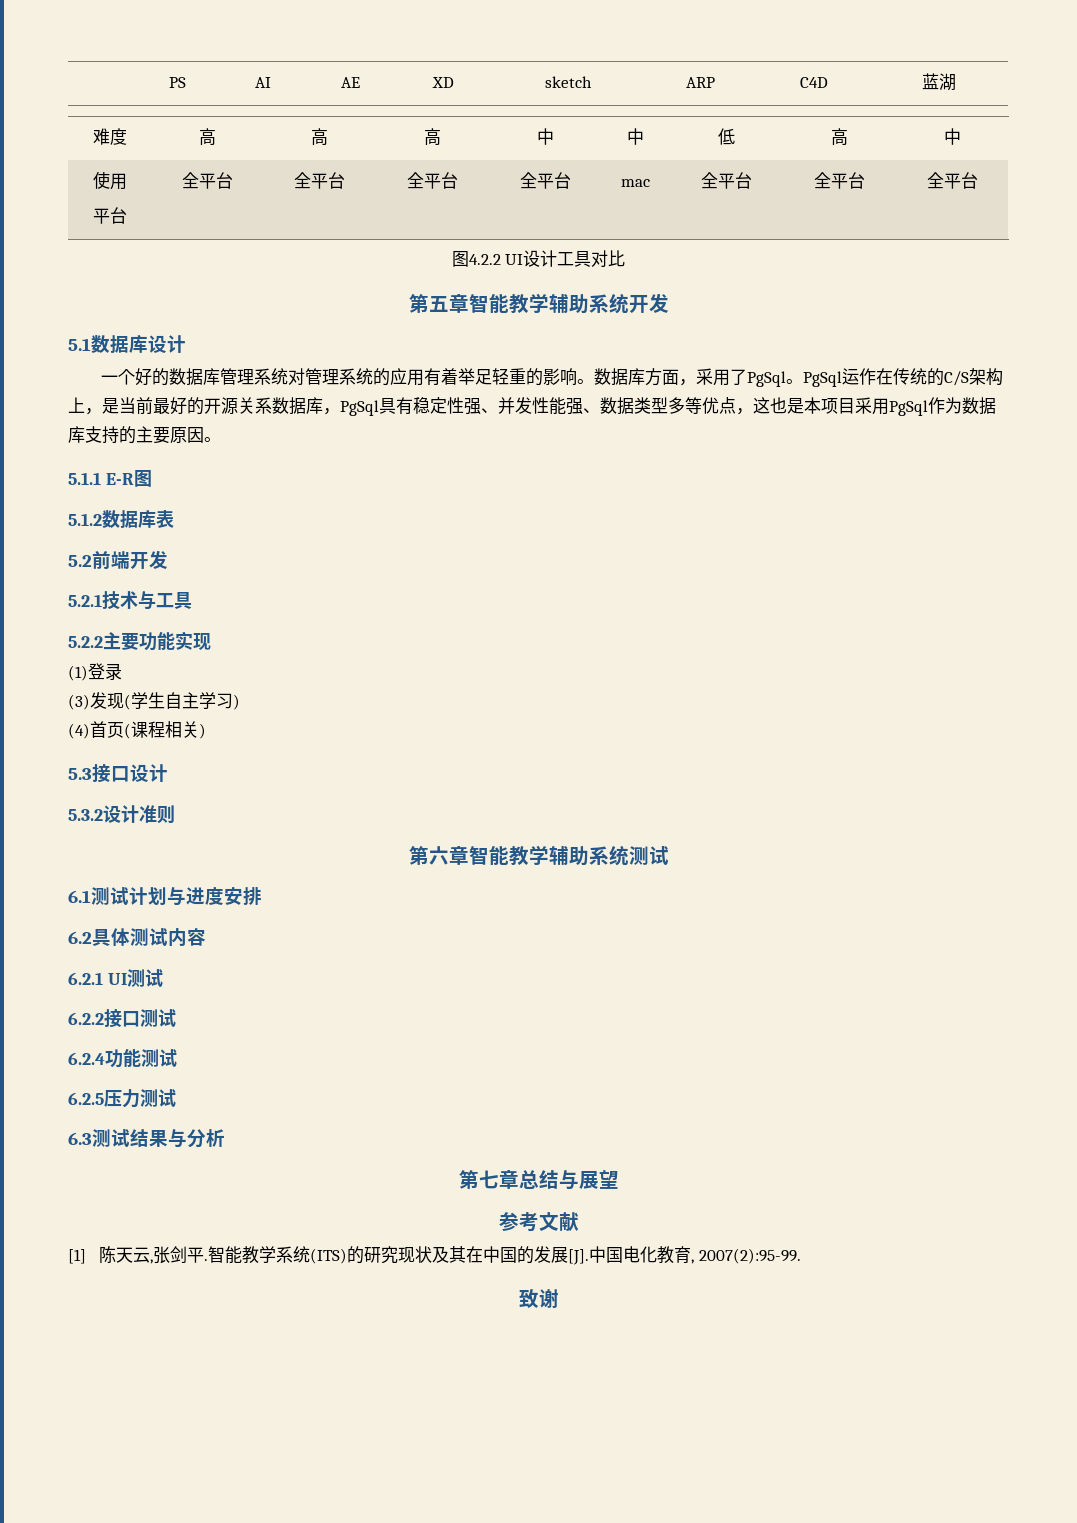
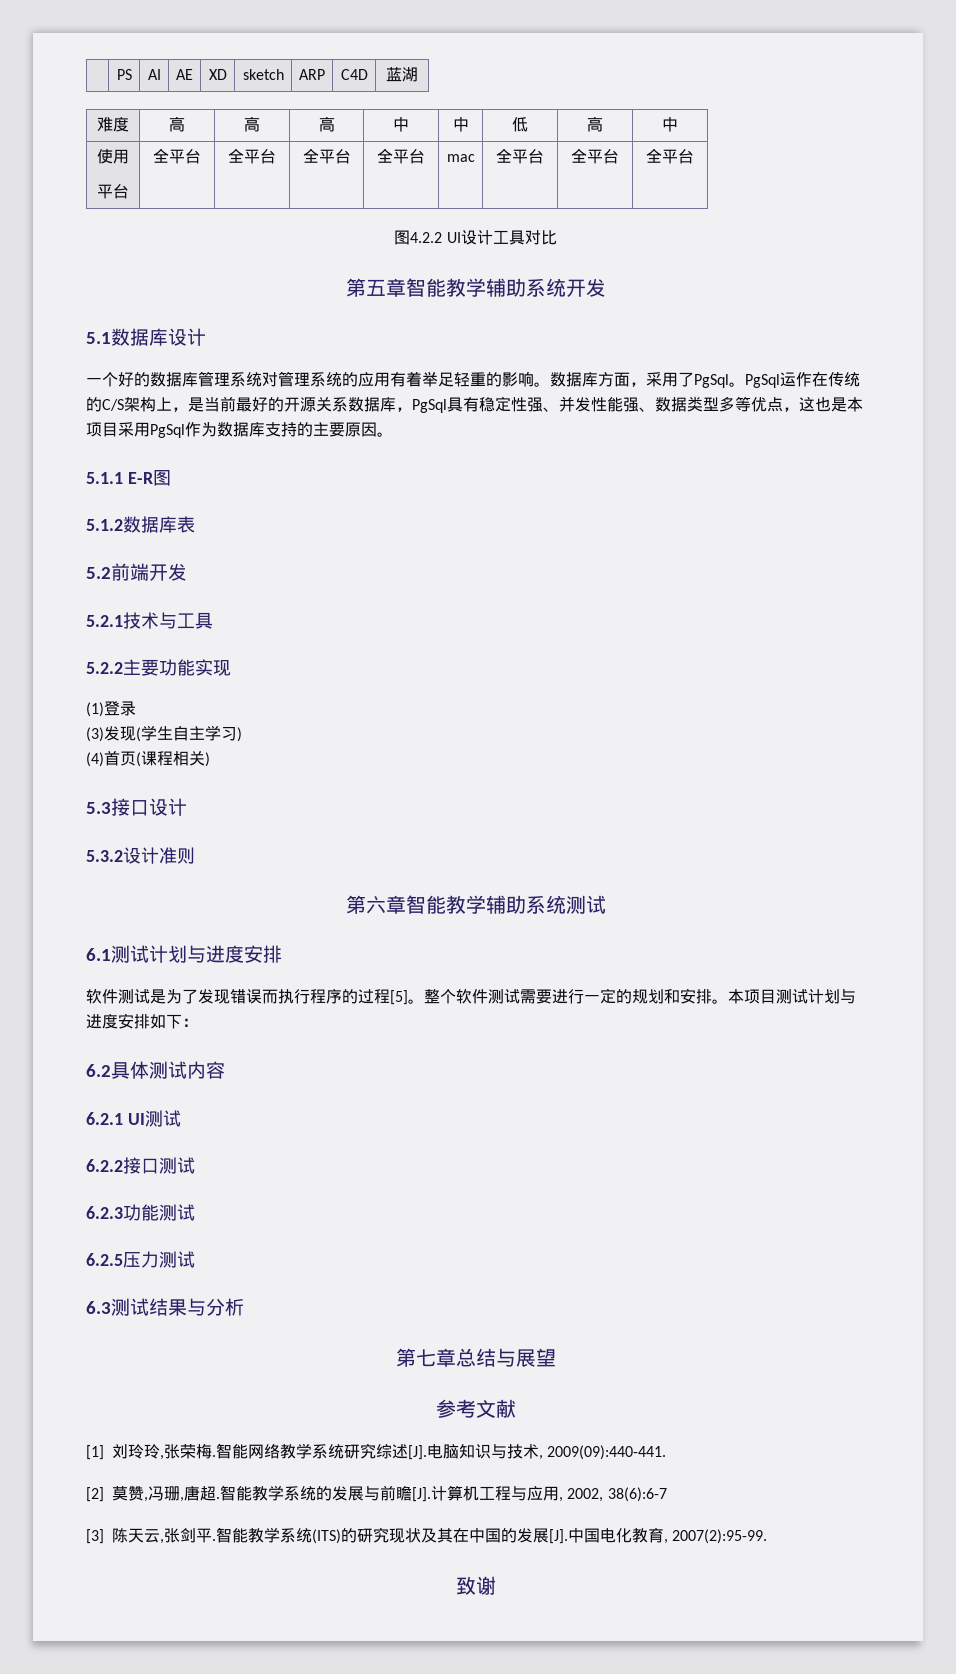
(262, 896) none -> [86,988,856,1005] [86,1013,198,1029] // 软件测试是为了发现错误而执行程序的过程[5]。整个软件测试需要进行一定的规划和安排。本项目测试计划与进度安排如下：
[68,1052,105,1065] 6.2.4 -> [86,1206,123,1219] 6.2.3
(86, 1256) none -> [112,1443,667,1460] [86,1485,667,1502] [86,1529,104,1544] 刘玲玲,张荣梅.智能网络教学系统研究综述[J].电脑知识与技术, 2009(09):440-441. // [2]莫赞,冯珊,唐超.智能教学系统的发展与前瞻[J].计算机工程与应用, 2002, 38(6):6-7 // [3]

